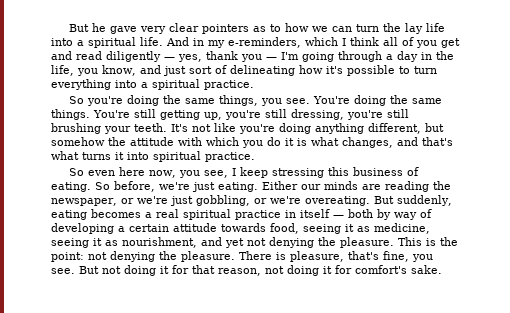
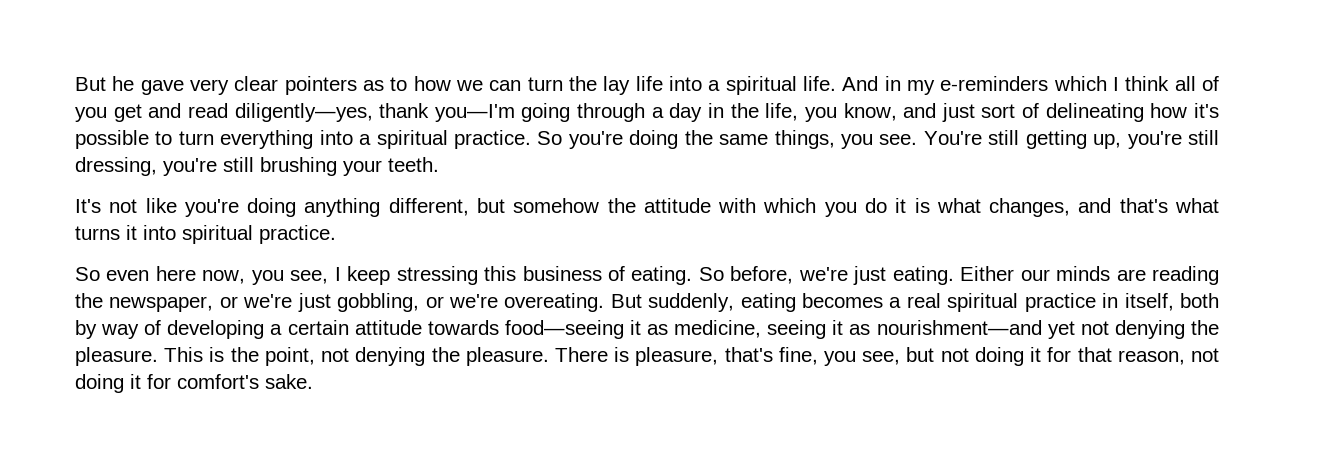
[228,37,301,48] e-reminders, -> [940,76,1049,91] e-reminders
[106,51,299,62] diligently — yes, thank you — I'm -> [234,103,515,122] diligently—yes, thank you—I'm
(254, 85) // -> (531, 139) none
[354,95,443,106] [51,109,130,120] doing the same things. You're -> (982, 138) none
(167, 127) none -> (439, 164) //
[300,209,344,218] itself — -> [1124,293,1174,311] itself,
[270,223,341,234] food, seeing -> [504,320,624,339] food—seeing
[122,237,222,248] nourishment, and -> [876,320,1042,335] nourishment—and
[51,252,84,262] point: -> [264,347,315,366] point,
[51,266,99,274] see. But -> [862,347,935,365] see, but

